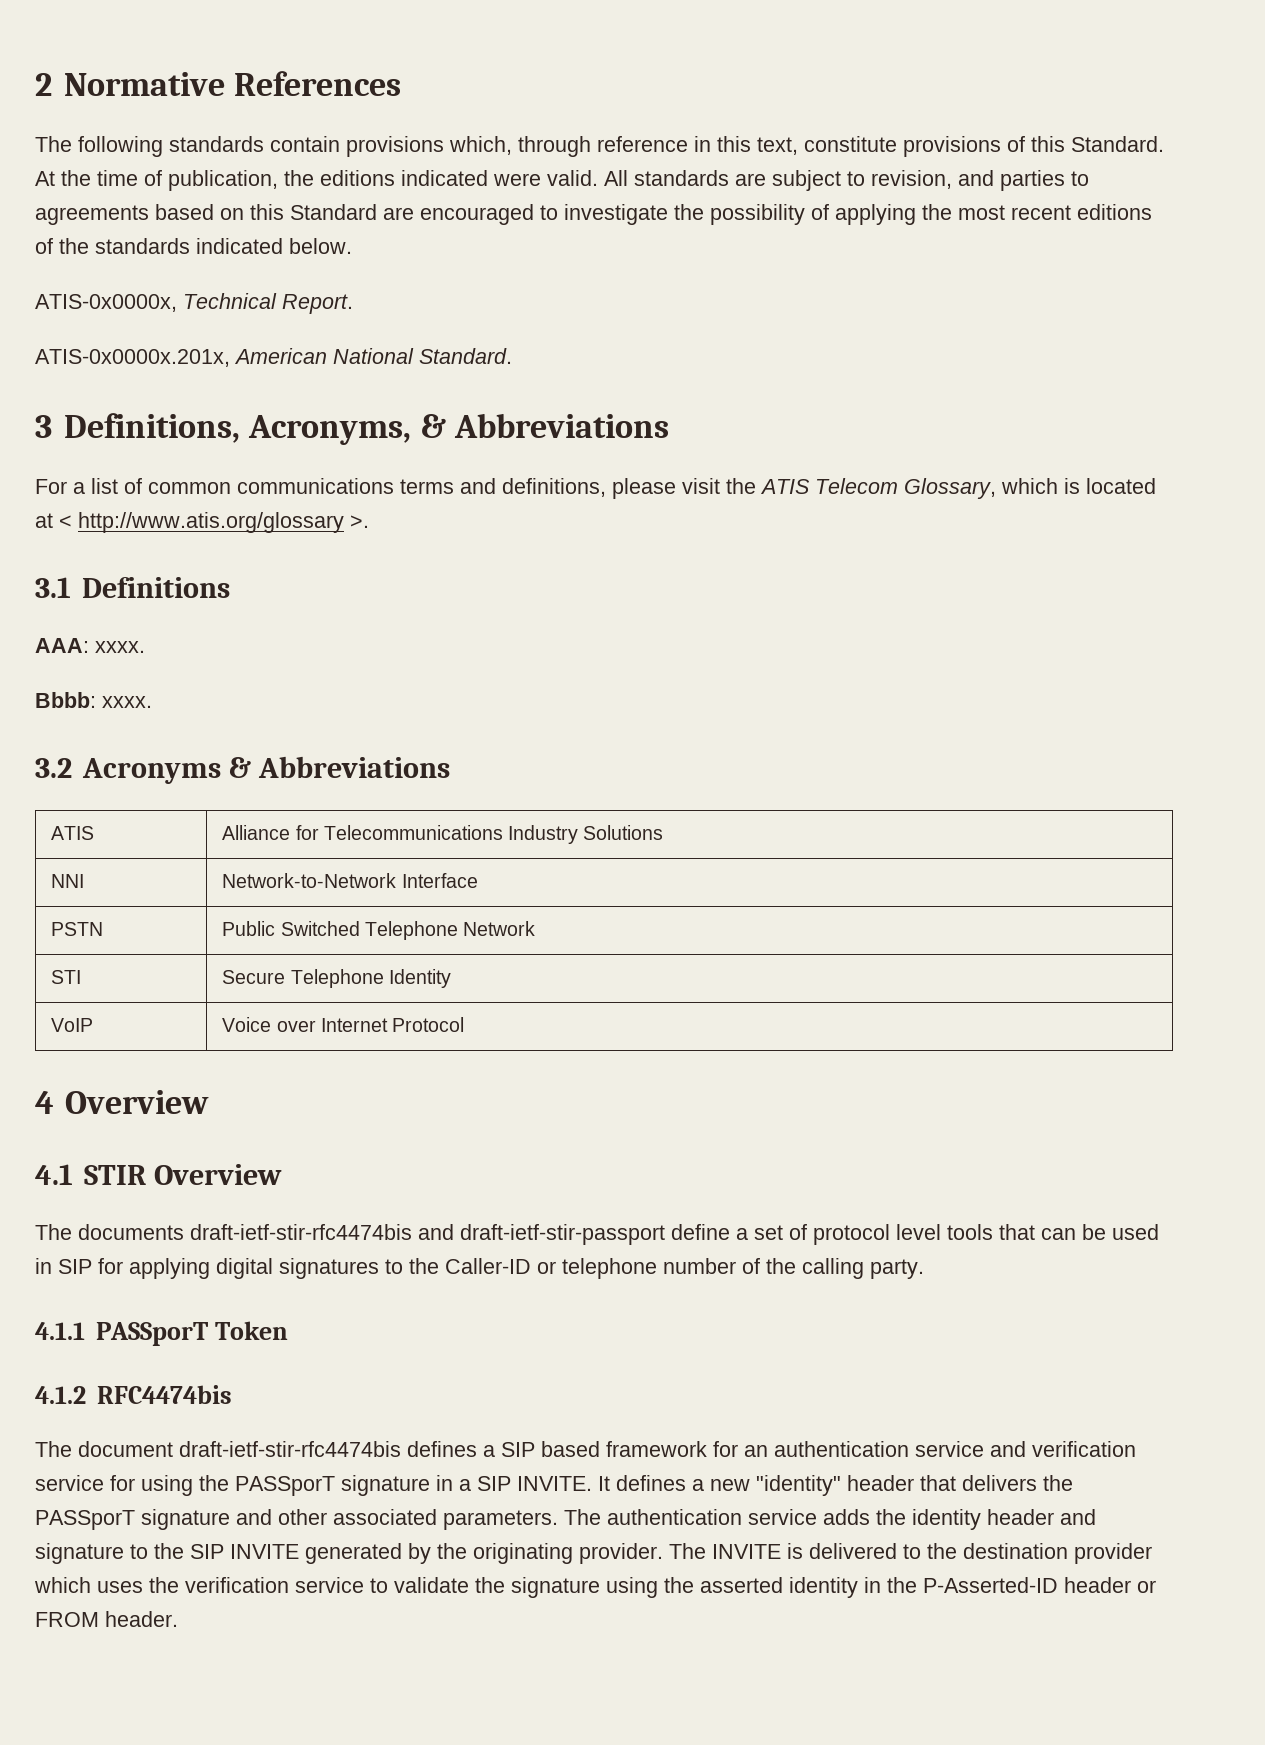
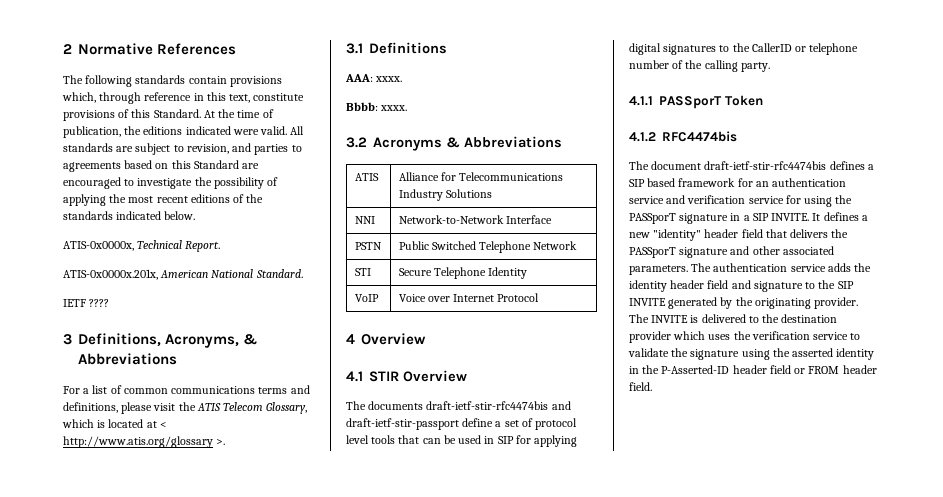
(512, 356) none -> [63,299,110,307] // IETF ????
[445,1258,531,1274] Caller-ID -> [751,43,792,52] CallerID
(914, 1483) none -> [741,229,763,238] field
(1054, 1517) none -> [707,280,729,289] field
(1131, 1585) none -> [769,365,791,374] field
[105,1611,178,1627] header. -> [842,365,877,374] [629,382,652,391] header field.

